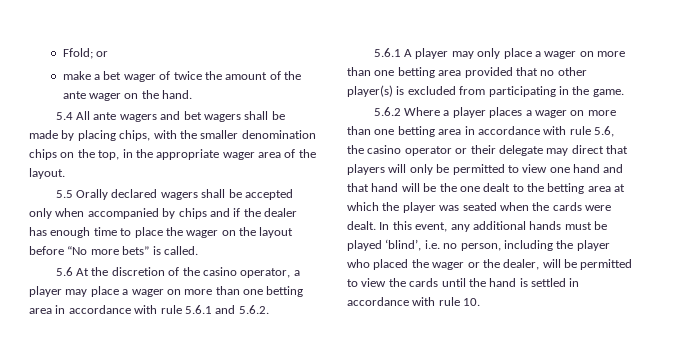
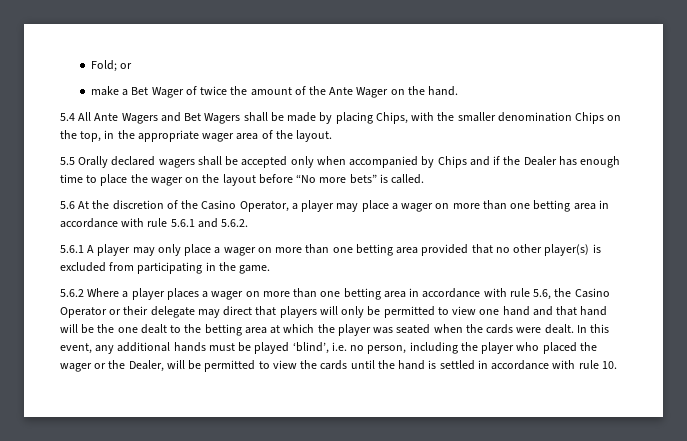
[62,48,93,59] Ffold; -> [90,60,117,72] Fold;
[103,71,156,82] bet wager -> [131,87,184,98] Bet Wager
[62,91,122,101] ante wager -> [329,87,389,98] Ante Wager
[93,111,241,122] ante wagers and bet wagers -> [94,112,241,124] Ante Wagers and Bet Wagers
[119,130,151,141] chips, -> [375,112,408,124] Chips,
[29,149,57,160] chips -> [575,112,605,124] Chips
[178,208,207,219] chips -> [437,156,467,168] Chips
[264,208,297,217] dealer -> [523,156,557,166] Dealer
[202,267,291,278] casino operator, -> [201,200,289,212] Casino Operator,
[367,145,452,156] casino operator -> [574,288,610,298] [60,307,107,318] Casino Operator
[503,259,540,270] dealer, -> [128,360,164,372] Dealer,

